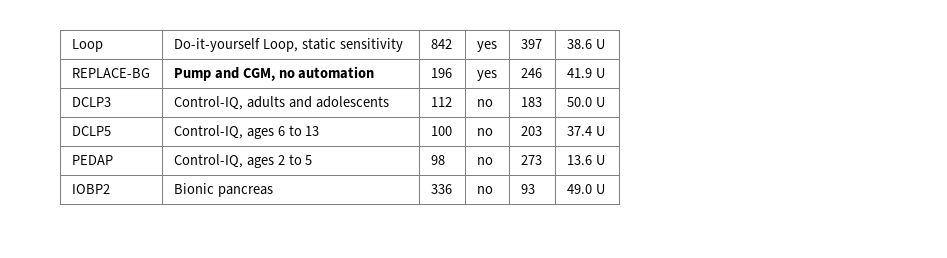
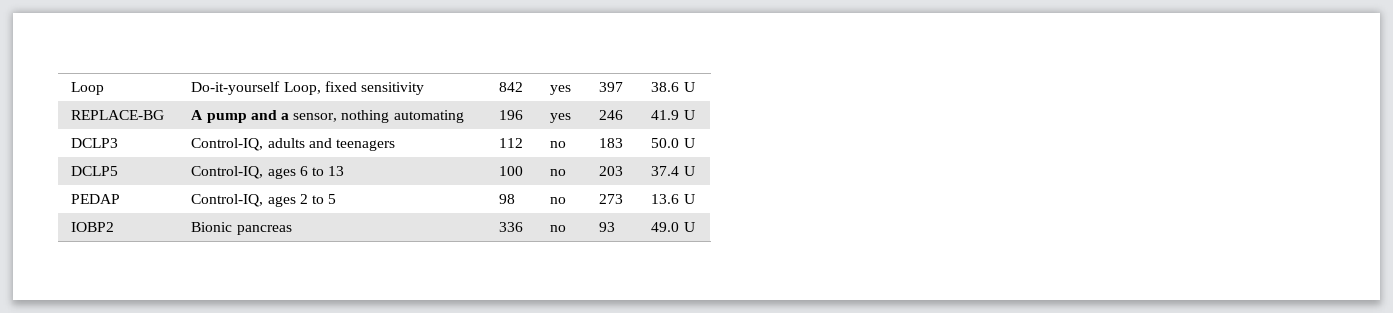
[301,38,336,50] static -> [324,81,357,92] fixed
[173,66,375,81] Pump and CGM, no automation -> [191,110,464,123] A pump and a sensor, nothing automating
[315,96,389,108] adolescents -> [335,139,395,151] teenagers

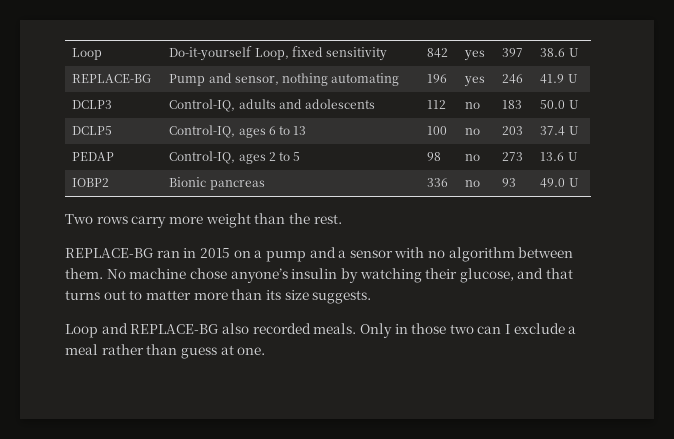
[191,110,289,123] A pump and a -> [169,73,232,86] Pump and
[335,139,395,151] teenagers -> [305,99,376,109] adolescents
(695, 227) none -> [65,213,342,228] [65,247,574,262] [65,268,574,283] [65,289,372,304] [65,323,577,338] [65,344,266,359] // Two rows carry more weight than the rest. // REPLACE-BG ran in 2015 on a pump and a sensor with no algorithm between them. No machine chose anyone’s insulin by watching their glucose, and that turns out to matter more than its size suggests. // Loop and REPLACE-BG also recorded meals. Only in those two can I exclude a meal rather than guess at one.

